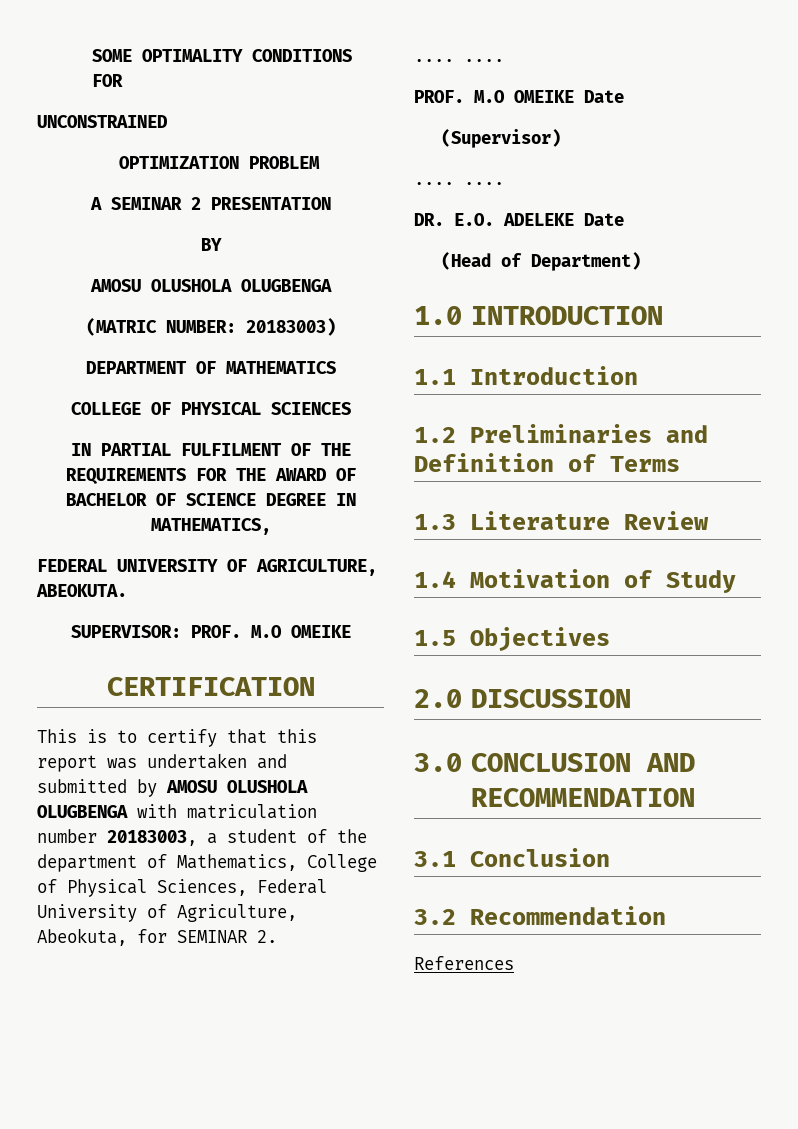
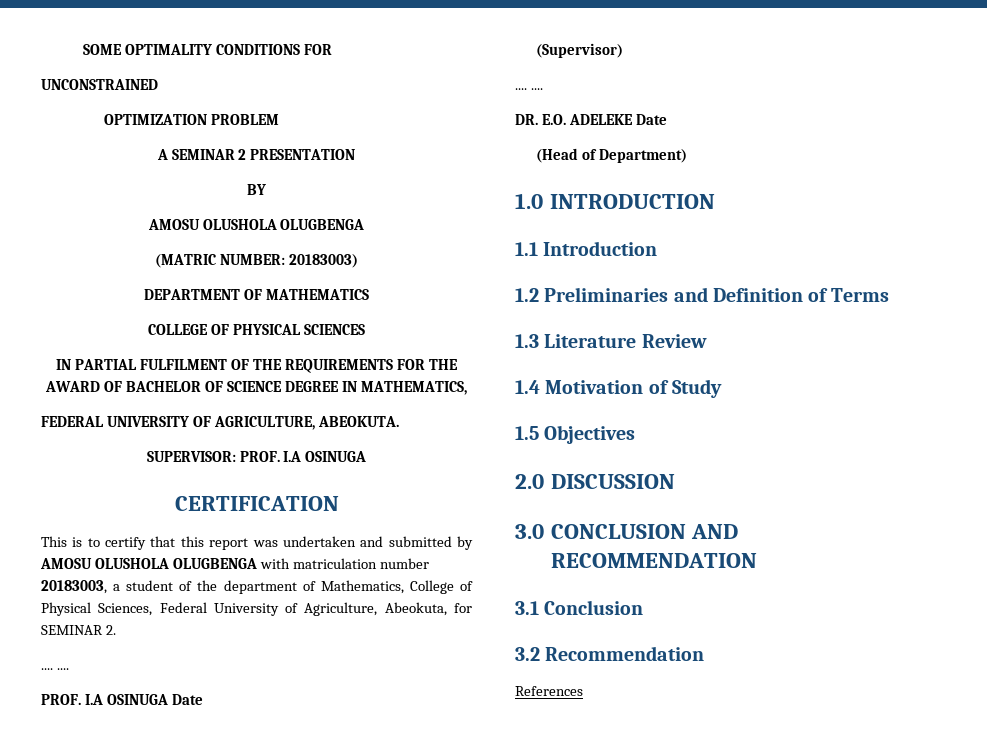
[250,625,351,638] M.O OMEIKE -> [283,451,367,462] I.A OSINUGA
[474,90,574,103] M.O OMEIKE -> [84,694,168,705] I.A OSINUGA

